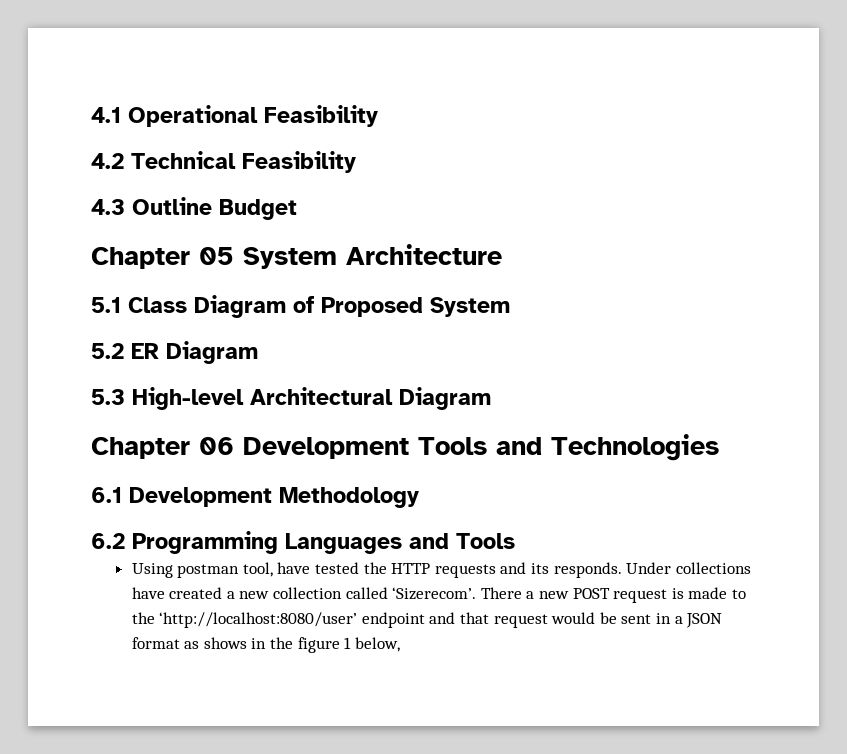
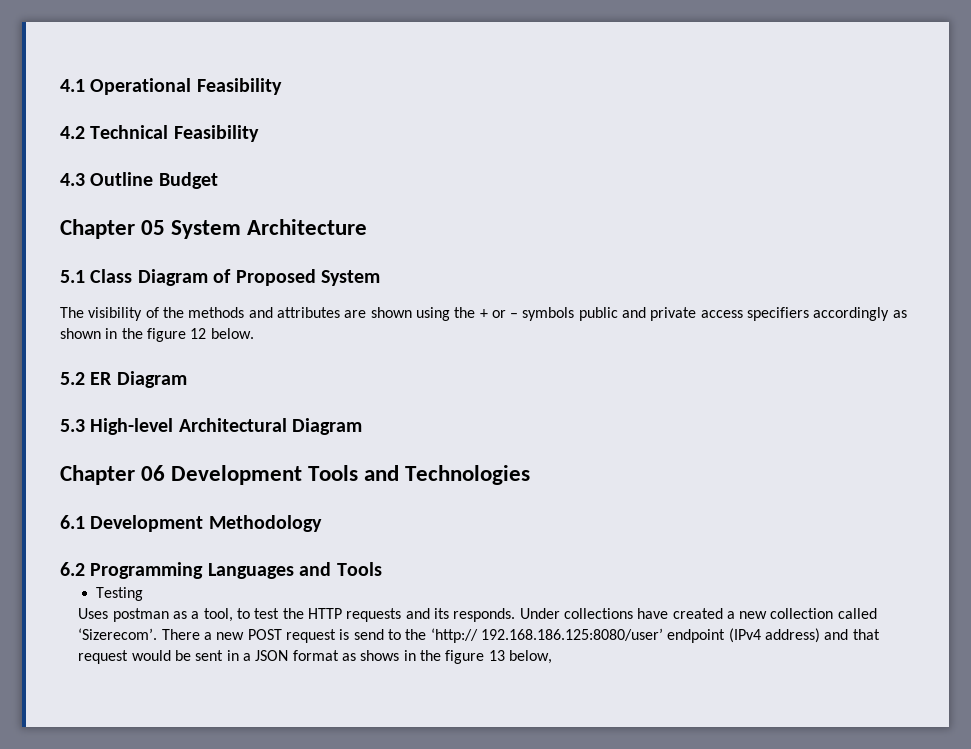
(510, 307) none -> [60,307,907,321] [60,328,254,342] // The visibility of the methods and attributes are shown using the + or – symbols public and private access specifiers accordingly as shown in the figure 12 below.
[131,562,360,578] Using postman tool, have tested -> [95,587,143,601] [78,608,280,622] Testing // Uses postman as a tool, to test
[688,587,728,599] made -> [353,629,384,640] send
[159,612,425,628] ‘http://localhost:8080/user’ endpoint -> [430,628,820,643] ‘http:// 192.168.186.125:8080/user’ endpoint (IPv4 address)
[344,637,352,649] 1 -> [488,650,505,661] 13

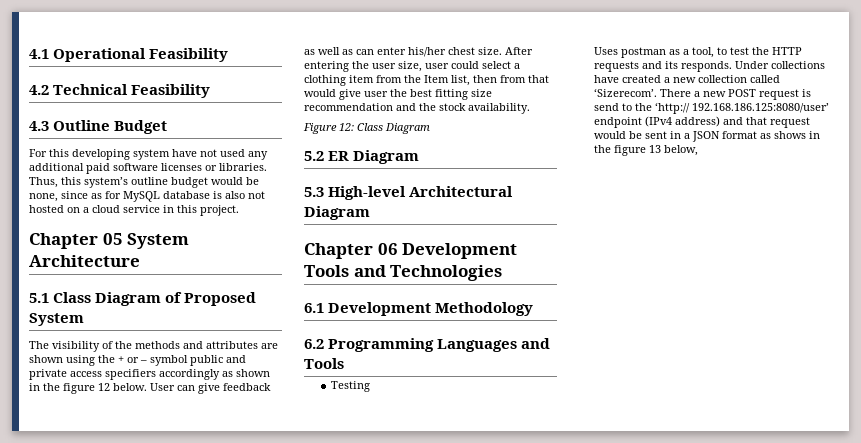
(218, 180) none -> [29,149,268,160] [29,163,267,174] [29,177,259,188] [29,191,265,202] [29,205,239,216] // For this developing system have not used any additional paid software licenses or libraries. Thus, this system’s outline budget would be none, since as for MySQL database is also not hosted on a cloud service in this project.
[522,307,575,321] symbols -> [150,355,188,366] symbol
(254, 333) none -> [150,383,271,394] [304,47,533,57] [304,61,520,72] [304,75,549,86] [304,89,492,100] [304,103,530,114] [303,123,430,134] User can give feedback as well as can enter his/her chest size. After entering the user size, user could select a clothing item from the Item list, then from that would give user the best fitting size recommendation and the stock availability. // Figure 12: Class Diagram

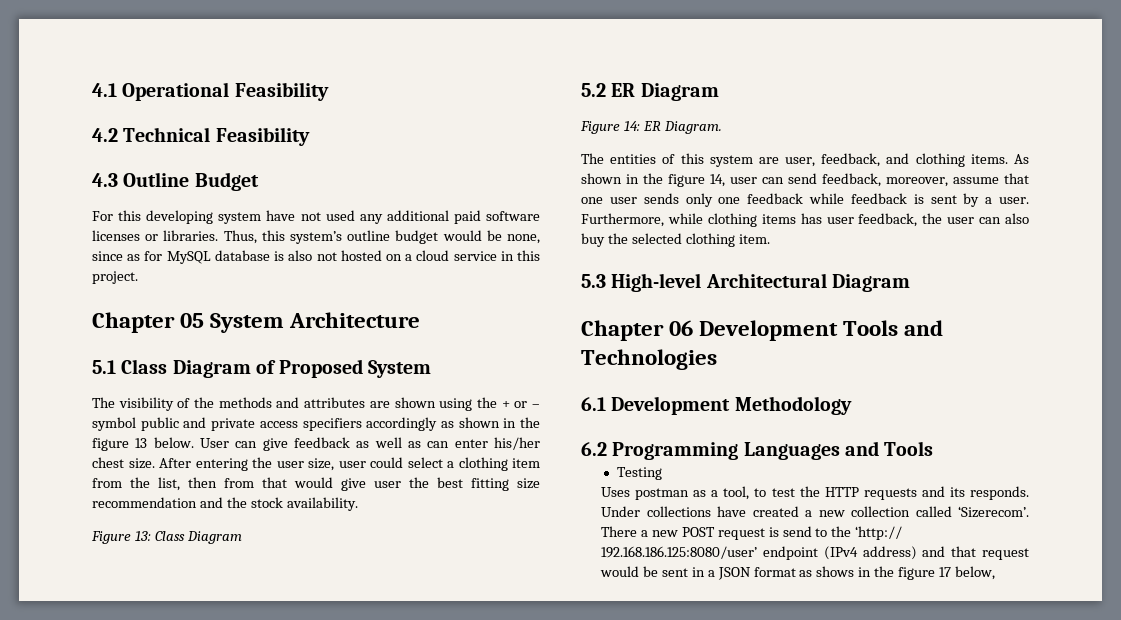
[98,383,110,391] 12 -> [135,438,148,448] 13
[424,75,449,83] Item -> (150, 482) none
[339,123,354,131] 12: -> [134,531,151,541] 13:
(420, 157) none -> [580,121,722,134] [581,153,1029,167] [581,173,1029,187] [581,193,1029,207] [581,213,1029,227] [581,233,770,247] // Figure 14: ER Diagram. // The entities of this system are user, feedback, and clothing items. As shown in the figure 14, user can send feedback, moreover, assume that one user sends only one feedback while feedback is sent by a user. Furthermore, while clothing items has user feedback, the user can also buy the selected clothing item.
[649,145,662,153] 13 -> [939,567,952,577] 17

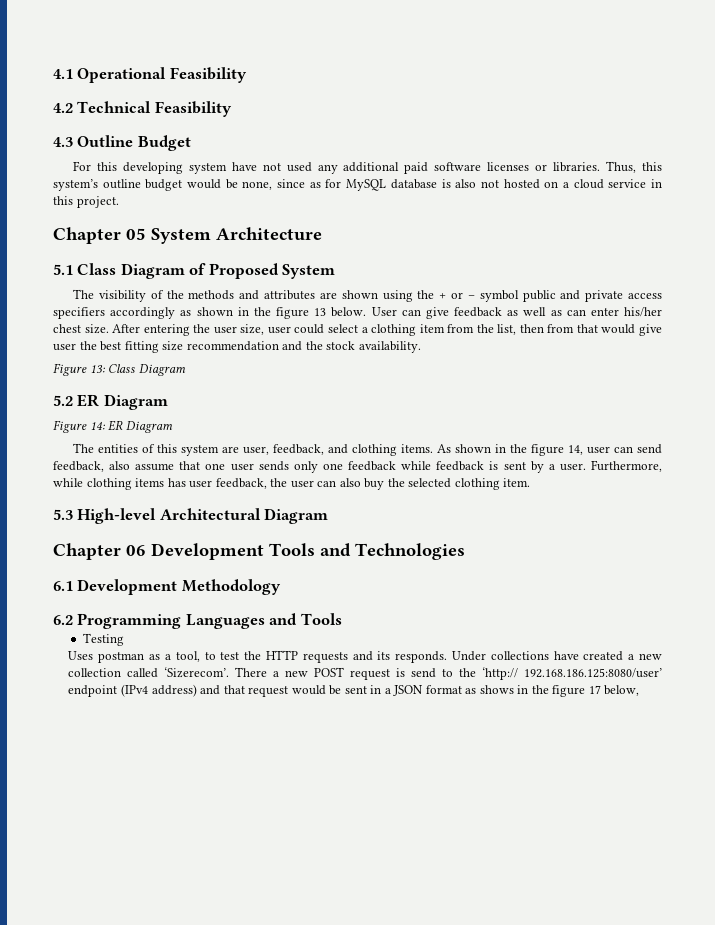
[663,121,722,134] Diagram. -> [125,421,173,433] Diagram
[886,177,948,187] moreover, -> [109,461,131,470] also

